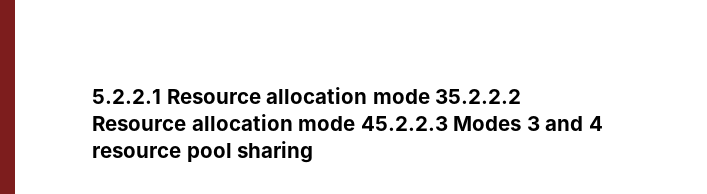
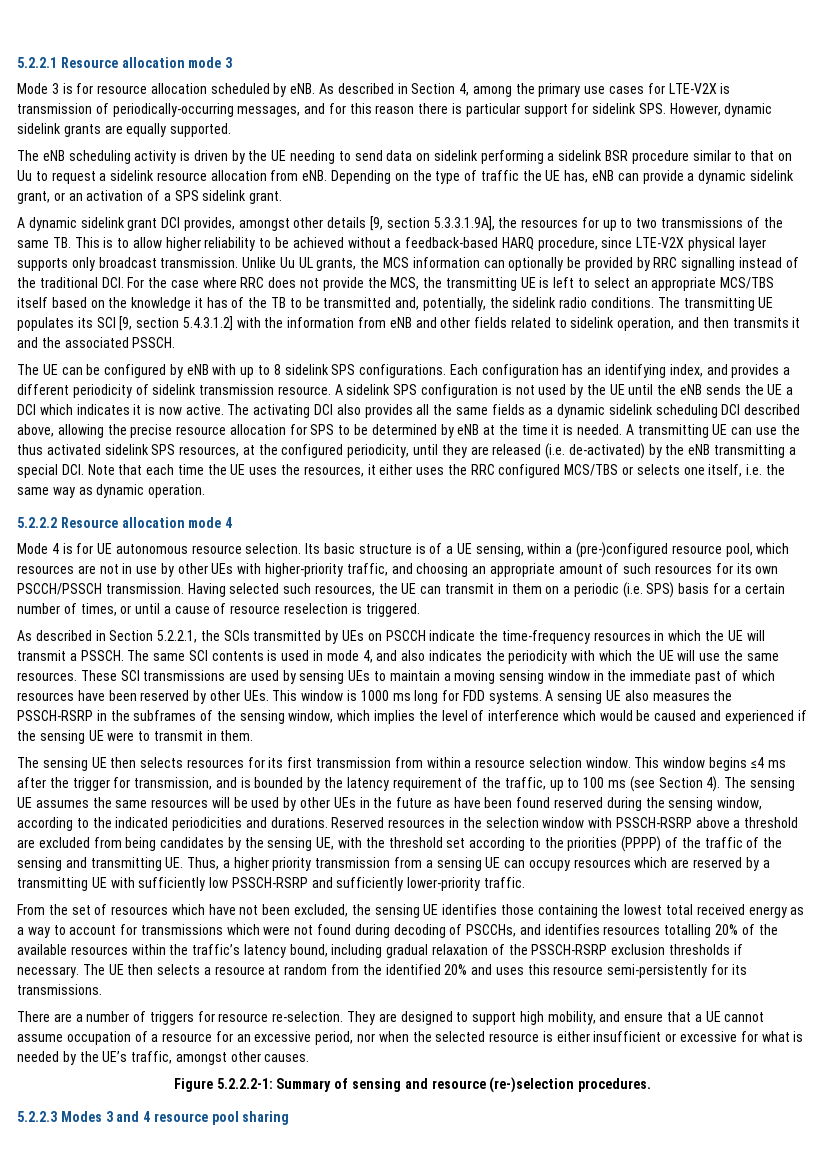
[435,89,522,104] [92,114,448,131] 35.2.2.2 Resource allocation mode 45.2.2.3 -> [225,57,233,68] [17,83,731,97] [17,103,773,117] [17,123,232,137] [17,150,792,164] [17,170,794,184] [17,190,283,204] [17,216,783,231] [17,237,766,251] [17,257,799,271] [17,277,775,291] [17,297,774,311] [17,316,801,331] [17,337,176,348] [17,364,791,378] [17,384,794,398] [17,404,801,418] [17,424,800,438] [17,443,796,459] [17,464,785,478] [17,484,206,498] [17,517,233,528] [17,542,790,558] [17,563,779,577] [17,582,785,598] [17,603,420,617] [17,630,765,644] [17,650,779,664] [17,670,775,684] [17,690,733,704] [17,710,807,724] [17,730,254,744] [17,757,786,771] [17,776,795,792] [17,797,763,811] [17,817,799,831] [17,836,783,852] [17,857,770,871] [17,877,526,891] [17,904,805,918] [17,924,778,938] [17,944,743,958] [17,964,747,978] [17,984,102,995] [17,1011,765,1025] [17,1031,804,1045] [17,1051,310,1065] [173,1077,652,1093] [17,1111,57,1122] 3 // Mode 3 is for resource allocation scheduled by eNB. As described in Section 4, among the primary use cases for LTE-V2X is transmission of periodically-occurring messages, and for this reason there is particular support for sidelink SPS. However, dynamic sidelink grants are equally supported. // The eNB scheduling activity is driven by the UE needing to send data on sidelink performing a sidelink BSR procedure similar to that on Uu to request a sidelink resource allocation from eNB. Depending on the type of traffic the UE has, eNB can provide a dynamic sidelink grant, or an activation of a SPS sidelink grant. // A dynamic sidelink grant DCI provides, amongst other details [9, section 5.3.3.1.9A], the resources for up to two transmissions of the same TB. This is to allow higher reliability to be achieved without a feedback-based HARQ procedure, since LTE-V2X physical layer supports only broadcast transmission. Unlike Uu UL grants, the MCS information can optionally be provided by RRC signalling instead of the traditional DCI. For the case where RRC does not provide the MCS, the transmitting UE is left to select an appropriate MCS/TBS itself based on the knowledge it has of the TB to be transmitted and, potentially, the sidelink radio conditions. The transmitting UE populates its SCI [9, section 5.4.3.1.2] with the information from eNB and other fields related to sidelink operation, and then transmits it and the associated PSSCH. // The UE can be configured by eNB with up to 8 sidelink SPS configurations. Each configuration has an identifying index, and provides a different periodicity of sidelink transmission resource. A sidelink SPS configuration is not used by the UE until the eNB sends the UE a DCI which indicates it is now active. The activating DCI also provides all the same fields as a dynamic sidelink scheduling DCI described above, allowing the precise resource allocation for SPS to be determined by eNB at the time it is needed. A transmitting UE can use the thus activated sidelink SPS resources, at the configured periodicity, until they are released (i.e. de-activated) by the eNB transmitting a special DCI. Note that each time the UE uses the resources, it either uses the RRC configured MCS/TBS or selects one itself, i.e. the same way as dynamic operation. // 5.2.2.2 Resource allocation mode 4 // Mode 4 is for UE autonomous resource selection. Its basic structure is of a UE sensing, within a (pre-)configured resource pool, which resources are not in use by other UEs with higher-priority traffic, and choosing an appropriate amount of such resources for its own PSCCH/PSSCH transmission. Having selected such resources, the UE can transmit in them on a periodic (i.e. SPS) basis for a certain number of times, or until a cause of resource reselection is triggered. // As described in Section 5.2.2.1, the SCIs transmitted by UEs on PSCCH indicate the time-frequency resources in which the UE will transmit a PSSCH. The same SCI contents is used in mode 4, and also indicates the periodicity with which the UE will use the same resources. These SCI transmissions are used by sensing UEs to maintain a moving sensing window in the immediate past of which resources have been reserved by other UEs. This window is 1000 ms long for FDD systems. A sensing UE also measures the PSSCH-RSRP in the subframes of the sensing window, which implies the level of interference which would be caused and experienced if the sensing UE were to transmit in them. // The sensing UE then selects resources for its first transmission from within a resource selection window. This window begins ≤4 ms after the trigger for transmission, and is bounded by the latency requirement of the traffic, up to 100 ms (see Section 4). The sensing UE assumes the same resources will be used by other UEs in the future as have been found reserved during the sensing window, according to the indicated periodicities and durations. Reserved resources in the selection window with PSSCH-RSRP above a threshold are excluded from being candidates by the sensing UE, with the threshold set according to the priorities (PPPP) of the traffic of the sensing and transmitting UE. Thus, a higher priority transmission from a sensing UE can occupy resources which are reserved by a transmitting UE with sufficiently low PSSCH-RSRP and sufficiently lower-priority traffic. // From the set of resources which have not been excluded, the sensing UE identifies those containing the lowest total received energy as a way to account for transmissions which were not found during decoding of PSCCHs, and identifies resources totalling 20% of the available resources within the traffic’s latency bound, including gradual relaxation of the PSSCH-RSRP exclusion thresholds if necessary. The UE then selects a resource at random from the identified 20% and uses this resource semi-persistently for its transmissions. // There are a number of triggers for resource re-selection. They are designed to support high mobility, and ensure that a UE cannot assume occupation of a resource for an excessive period, nor when the selected resource is either insufficient or excessive for what is needed by the UE’s traffic, amongst other causes. // Figure 5.2.2.2-1: Summary of sensing and resource (re-)selection procedures. // 5.2.2.3

